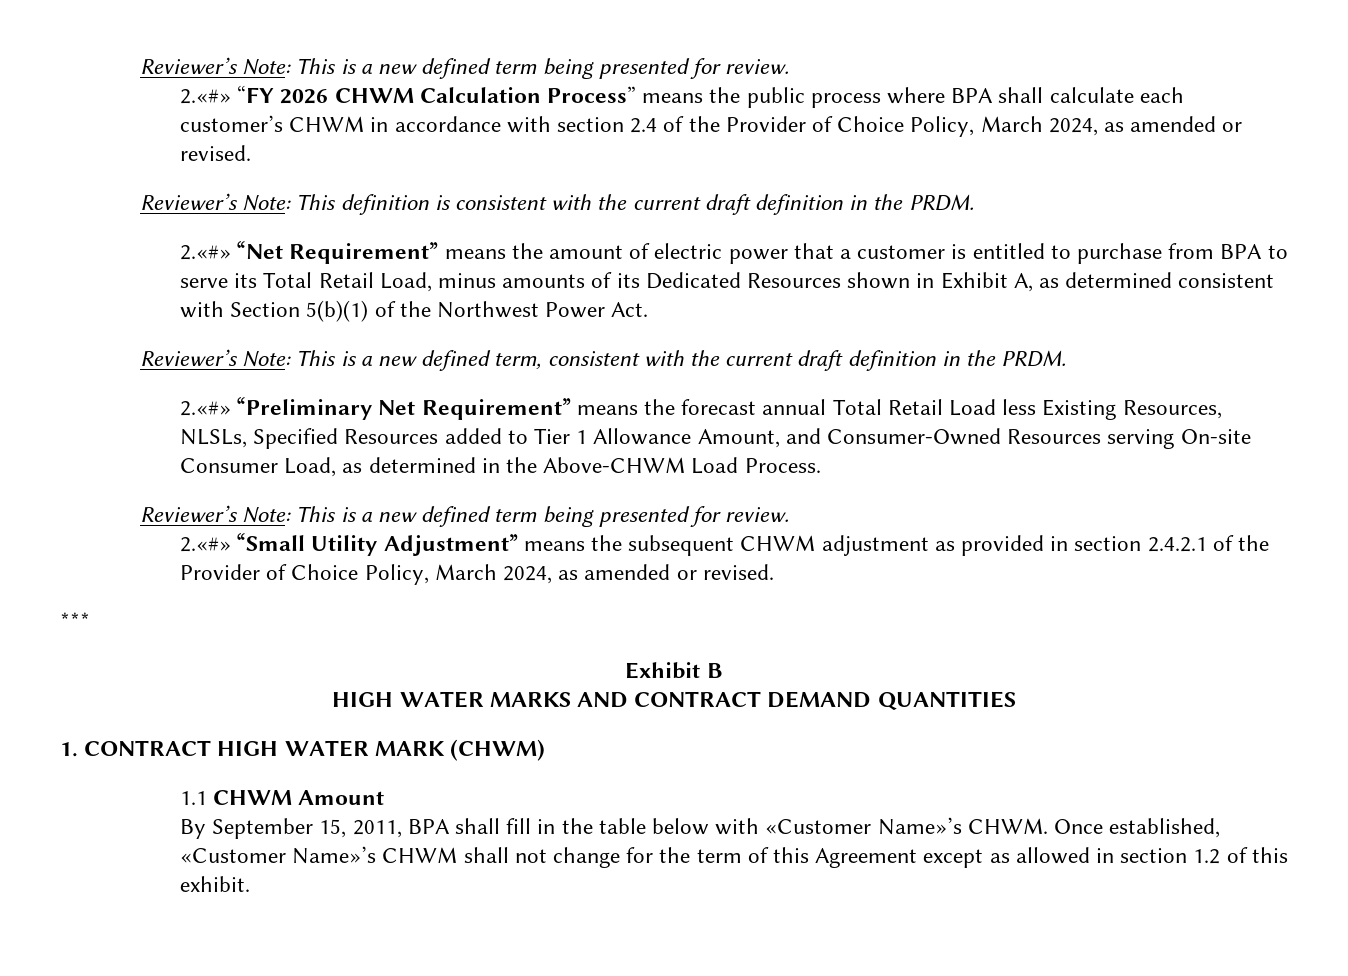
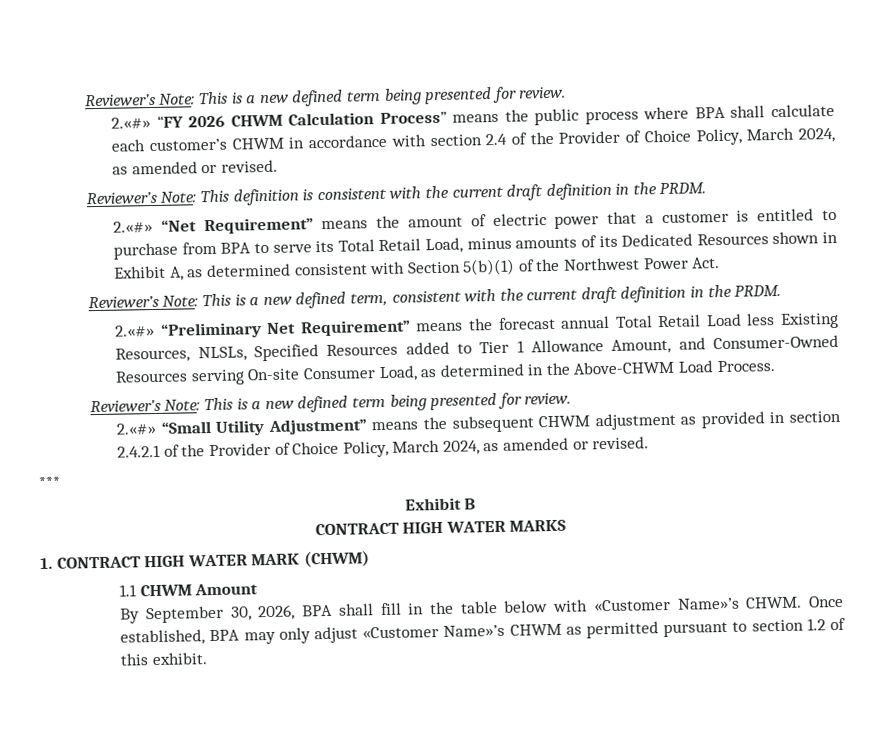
(723, 670) none -> [314,522,399,536] CONTRACT
[577,691,1016,711] AND CONTRACT DEMAND QUANTITIES -> (567, 525) none
[319,819,402,838] 15, 2011, -> [230,604,296,621] 30, 2026,
[179,846,1115,868] «Customer Name»’s CHWM shall not change for the term of this Agreement except as allowed in -> [209,621,748,645] BPA may only adjust «Customer Name»’s CHWM as permitted pursuant to

